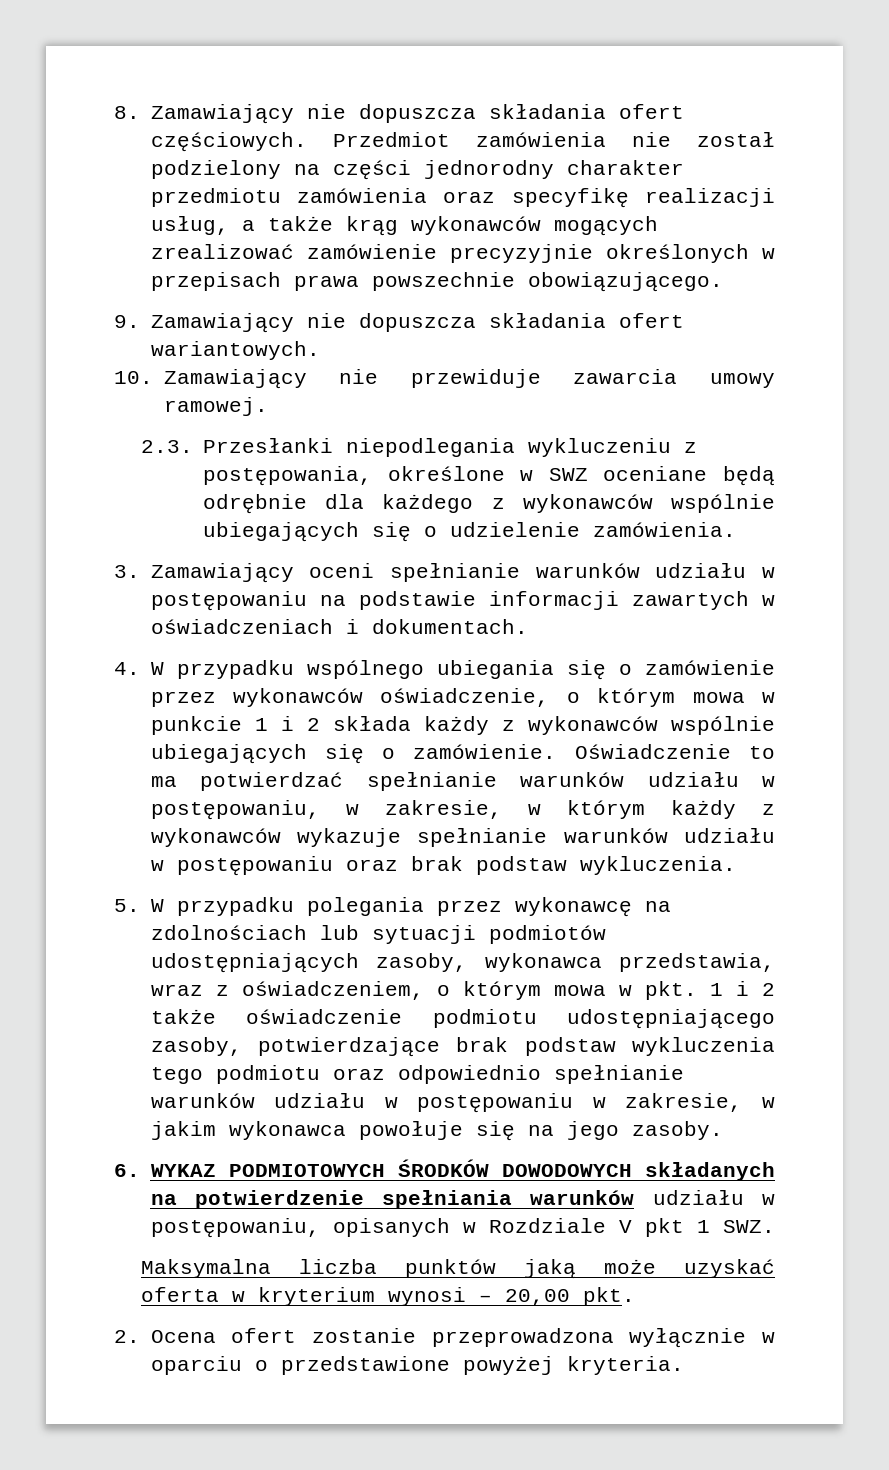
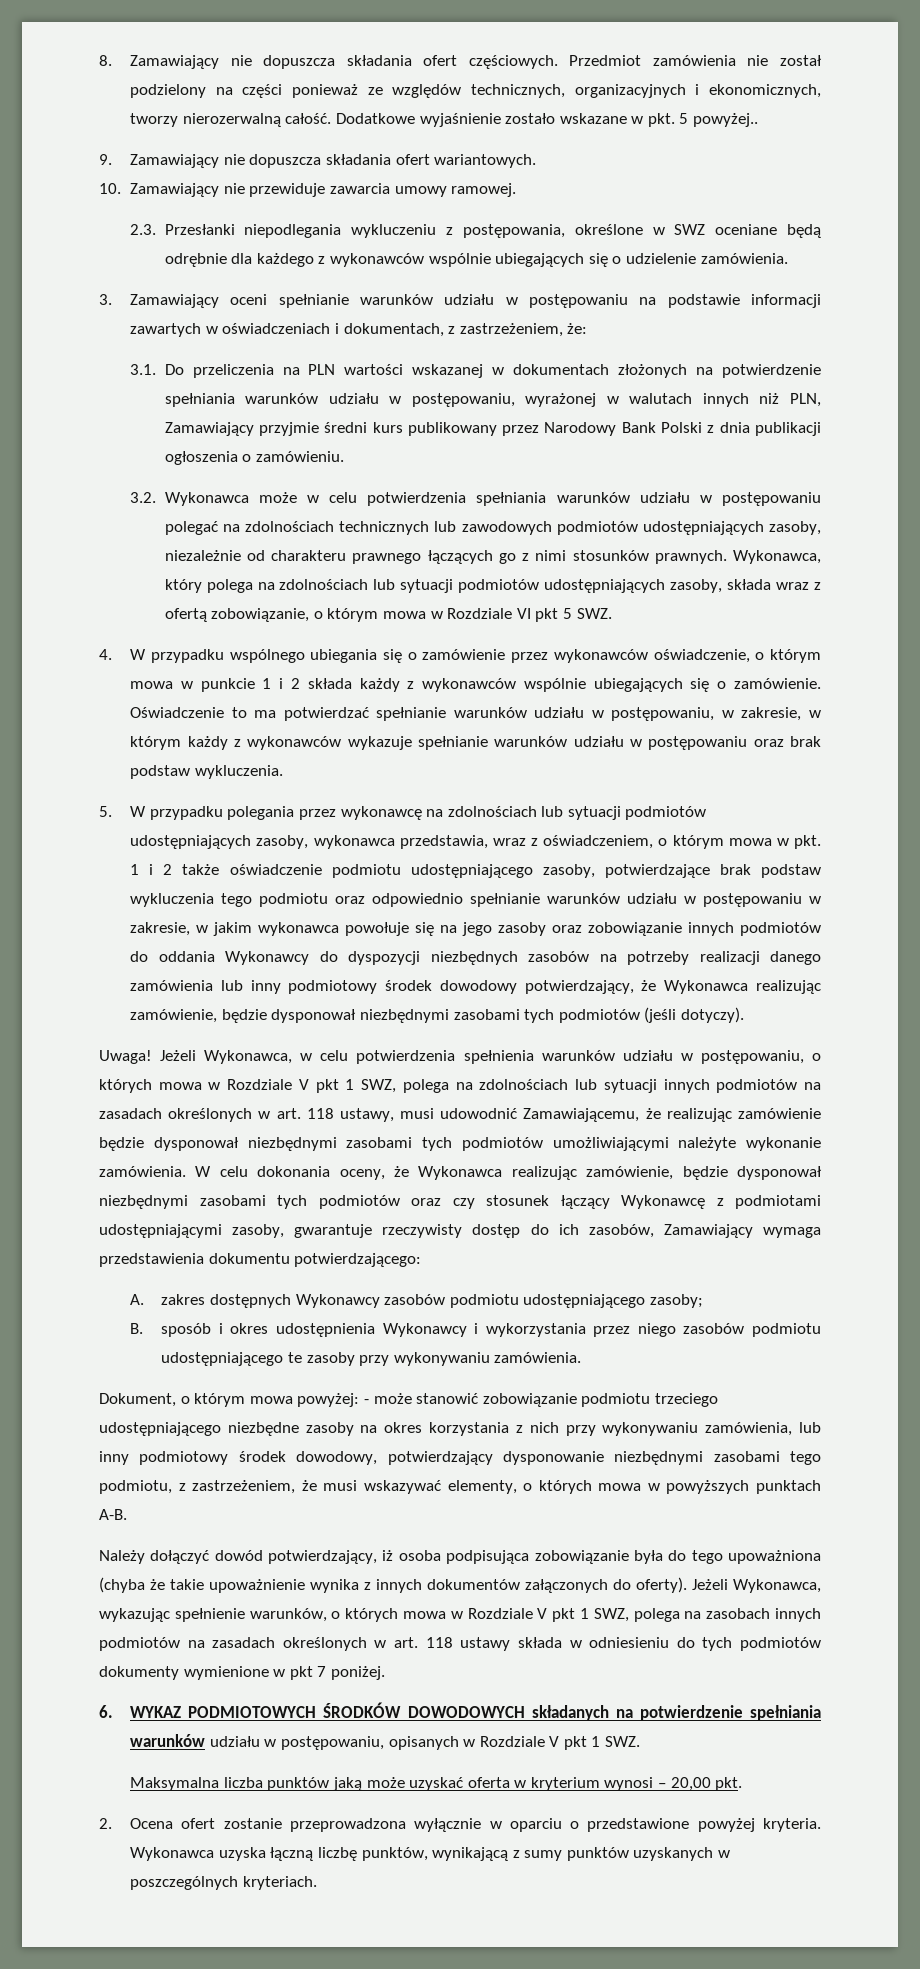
[423,160,684,179] [150,188,775,208] [150,216,658,236] [150,244,775,263] [150,272,723,292] jednorodny charakter przedmiotu zamówienia oraz specyfikę realizacji usług, a także krąg wykonawców mogących zrealizować zamówienie precyzyjnie określonych w przepisach prawa powszechnie obowiązującego. -> [292,84,821,98] [130,113,759,127] ponieważ ze względów technicznych, organizacyjnych i ekonomicznych, tworzy nierozerwalną całość. Dodatkowe wyjaśnienie zostało wskazane w pkt. 5 powyżej..
[371,619,528,634] dokumentach. -> [343,323,588,337] [130,364,821,378] [164,393,821,407] [164,422,822,436] [164,451,344,465] [130,492,821,506] [164,521,821,535] [164,550,821,564] [164,579,821,593] [164,608,612,622] dokumentach, z zastrzeżeniem, że: // 3.1. Do przeliczenia na PLN wartości wskazanej w dokumentach złożonych na potwierdzenie spełniania warunków udziału w postępowaniu, wyrażonej w walutach innych niż PLN, Zamawiający przyjmie średni kurs publikowany przez Narodowy Bank Polski z dnia publikacji ogłoszenia o zamówieniu. // 3.2. Wykonawca może w celu potwierdzenia spełniania warunków udziału w postępowaniu polegać na zdolnościach technicznych lub zawodowych podmiotów udostępniających zasoby, niezależnie od charakteru prawnego łączących go z nimi stosunków prawnych. Wykonawca, który polega na zdolnościach lub sytuacji podmiotów udostępniających zasoby, składa wraz z ofertą zobowiązanie, o którym mowa w Rozdziale VI pkt 5 SWZ.
[631,1121,723,1140] zasoby. -> [498,922,821,936] [130,951,821,965] [130,980,821,994] [130,1007,744,1023] [99,1050,821,1064] [99,1079,821,1093] [99,1108,821,1122] [99,1137,821,1151] [99,1166,822,1180] [99,1195,821,1209] [99,1224,821,1238] [99,1253,422,1267] [130,1294,703,1308] [130,1323,822,1337] [161,1352,582,1366] [99,1393,718,1407] [99,1422,821,1436] [99,1451,821,1465] [99,1480,822,1494] [99,1509,127,1520] [99,1550,822,1564] [99,1577,821,1593] [99,1608,821,1622] [99,1637,821,1651] [99,1666,385,1680] zasoby oraz zobowiązanie innych podmiotów do oddania Wykonawcy do dyspozycji niezbędnych zasobów na potrzeby realizacji danego zamówienia lub inny podmiotowy środek dowodowy potwierdzający, że Wykonawca realizując zamówienie, będzie dysponował niezbędnymi zasobami tych podmiotów (jeśli dotyczy). // Uwaga! Jeżeli Wykonawca, w celu potwierdzenia spełnienia warunków udziału w postępowaniu, o których mowa w Rozdziale V pkt 1 SWZ, polega na zdolnościach lub sytuacji innych podmiotów na zasadach określonych w art. 118 ustawy, musi udowodnić Zamawiającemu, że realizując zamówienie będzie dysponował niezbędnymi zasobami tych podmiotów umożliwiającymi należyte wykonanie zamówienia. W celu dokonania oceny, że Wykonawca realizując zamówienie, będzie dysponował niezbędnymi zasobami tych podmiotów oraz czy stosunek łączący Wykonawcę z podmiotami udostępniającymi zasoby, gwarantuje rzeczywisty dostęp do ich zasobów, Zamawiający wymaga przedstawienia dokumentu potwierdzającego: // A. zakres dostępnych Wykonawcy zasobów podmiotu udostępniającego zasoby; // B. sposób i okres udostępnienia Wykonawcy i wykorzystania przez niego zasobów podmiotu udostępniającego te zasoby przy wykonywaniu zamówienia. // Dokument, o którym mowa powyżej: - może stanowić zobowiązanie podmiotu trzeciego udostępniającego niezbędne zasoby na okres korzystania z nich przy wykonywaniu zamówienia, lub inny podmiotowy środek dowodowy, potwierdzający dysponowanie niezbędnymi zasobami tego podmiotu, z zastrzeżeniem, że musi wskazywać elementy, o których mowa w powyższych punktach A-B. // Należy dołączyć dowód potwierdzający, iż osoba podpisująca zobowiązanie była do tego upoważniona (chyba że takie upoważnienie wynika z innych dokumentów załączonych do oferty). Jeżeli Wykonawca, wykazując spełnienie warunków, o których mowa w Rozdziale V pkt 1 SWZ, polega na zasobach innych podmiotów na zasadach określonych w art. 118 ustawy składa w odniesieniu do tych podmiotów dokumenty wymienione w pkt 7 poniżej.
(684, 1365) none -> [130,1847,731,1861] [130,1876,317,1890] Wykonawca uzyska łączną liczbę punktów, wynikającą z sumy punktów uzyskanych w poszczególnych kryteriach.

